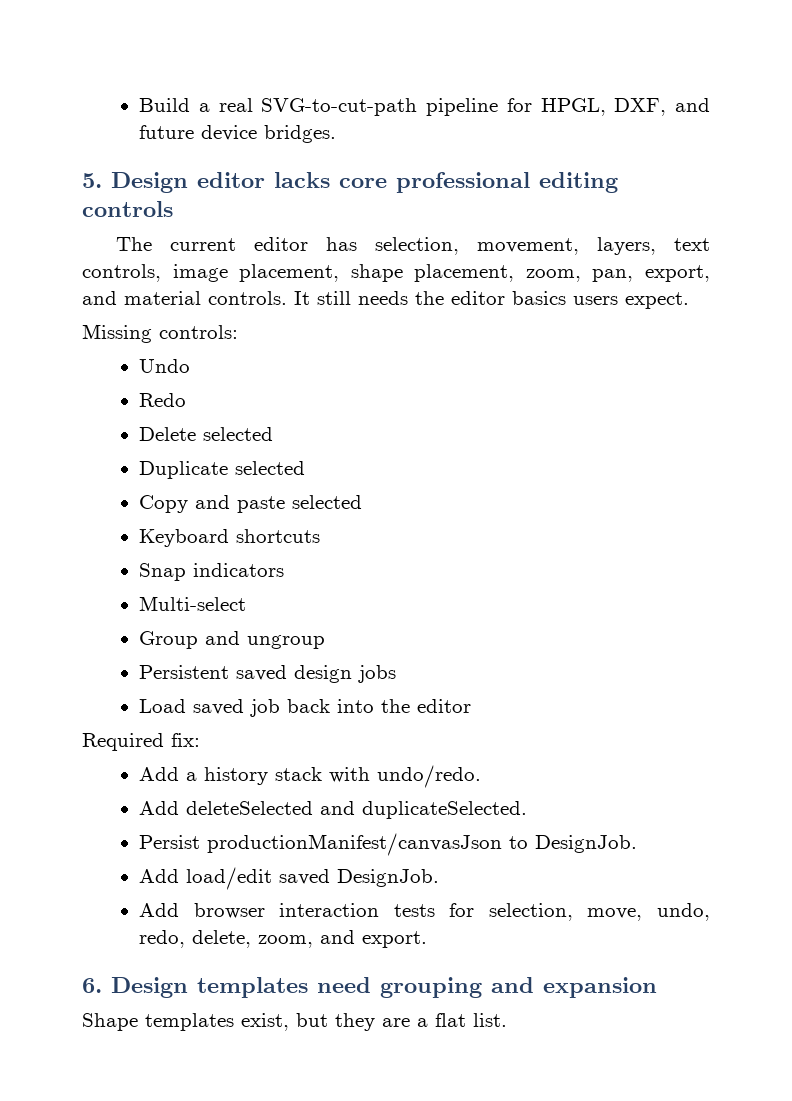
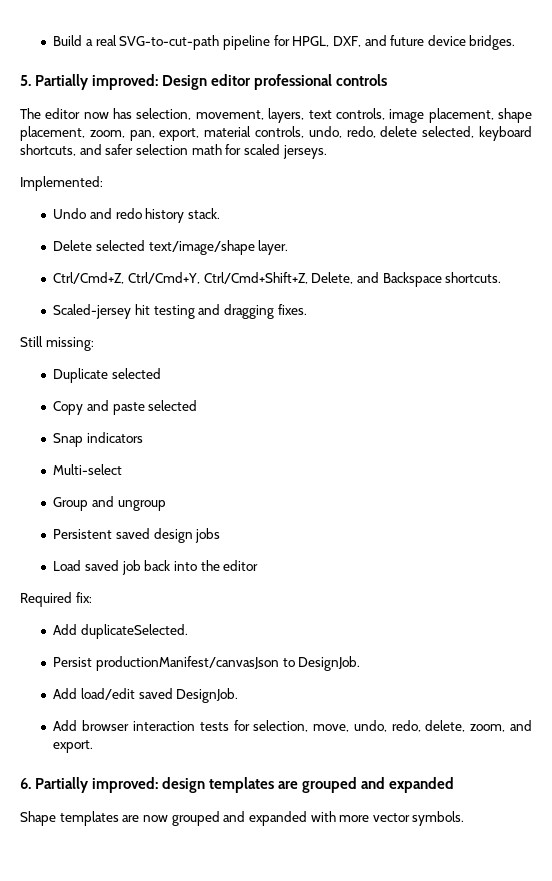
[111,172,618,193] Design editor lacks core professional editing -> [35,74,333,90] Partially improved: Design editor professional
[170,237,309,251] current editor -> [45,108,109,119] editor now
[82,291,689,309] [82,324,238,343] [139,359,191,373] [139,393,187,407] [139,427,274,441] and material controls. It still needs the editor basics users expect. // Missing controls: // Undo // Redo // Delete selected -> [204,126,532,141] [20,144,327,159] [20,176,103,191] [53,208,220,223] [53,240,289,255] [53,272,502,287] [53,304,307,319] [20,336,94,351] material controls, undo, redo, delete selected, keyboard shortcuts, and safer selection math for scaled jerseys. // Implemented: // Undo and redo history stack. // Delete selected text/image/shape layer. // Ctrl/Cmd+Z, Ctrl/Cmd+Y, Ctrl/Cmd+Shift+Z, Delete, and Backspace shortcuts. // Scaled-jersey hit testing and dragging fixes. // Still missing:
[139,529,321,547] // Keyboard shortcuts -> (198, 405) none
[186,765,482,788] [139,801,356,815] a history stack with undo/redo. // Add deleteSelected and -> (78, 629) none
[111,977,657,998] [82,1013,507,1031] Design templates need grouping and expansion // Shape templates exist, but they are a flat list. -> [35,777,455,793] [20,811,465,826] Partially improved: design templates are grouped and expanded // Shape templates are now grouped and expanded with more vector symbols.

